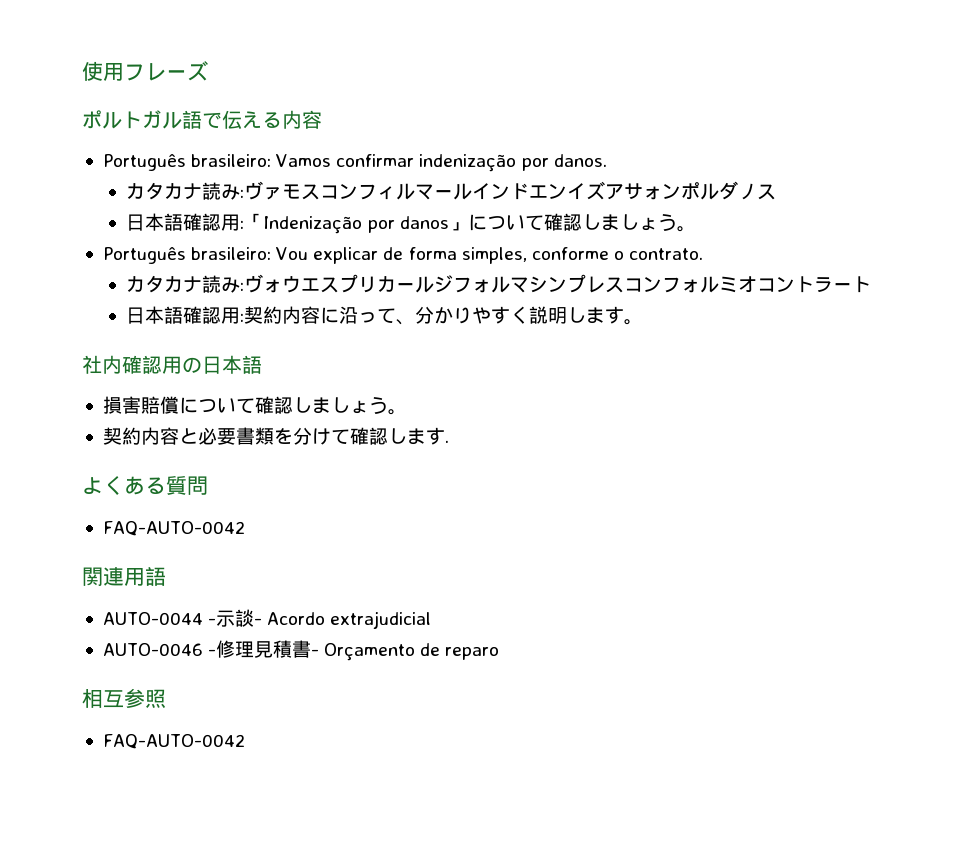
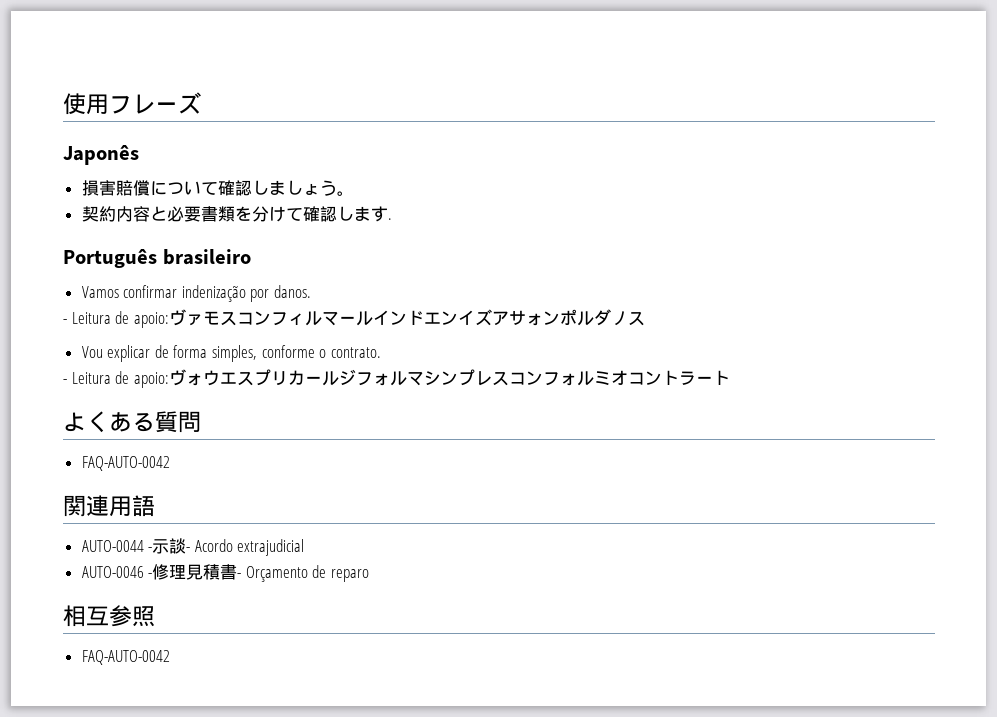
[82,110,322,129] [102,154,607,172] [126,181,777,200] [126,213,696,234] [102,247,704,264] [126,274,872,293] [126,306,644,325] [82,355,262,374] ポルトガル語で伝える内容 // Português brasileiro: Vamos confirmar indenização por danos. // カタカナ読み:ヴァモスコンフィルマールインドエンイズアサォンポルダノス // 日本語確認用:「Indenização por danos」について確認しましょう。 // Português brasileiro: Vou explicar de forma simples, conforme o contrato. // カタカナ読み:ヴォウエスプリカールジフォルマシンプレスコンフォルミオコントラート // 日本語確認用:契約内容に沿って、分かりやすく説明します。 // 社内確認用の日本語 -> [63,145,139,165] Japonês
(449, 441) none -> [63,249,251,268] [81,285,312,302] [63,309,645,328] [81,345,381,362] [63,369,730,388] // Português brasileiro // Vamos confirmar indenização por danos. // - Leitura de apoio:ヴァモスコンフィルマールインドエンイズアサォンポルダノス // Vou explicar de forma simples, conforme o contrato. // - Leitura de apoio:ヴォウエスプリカールジフォルマシンプレスコンフォルミオコントラート

